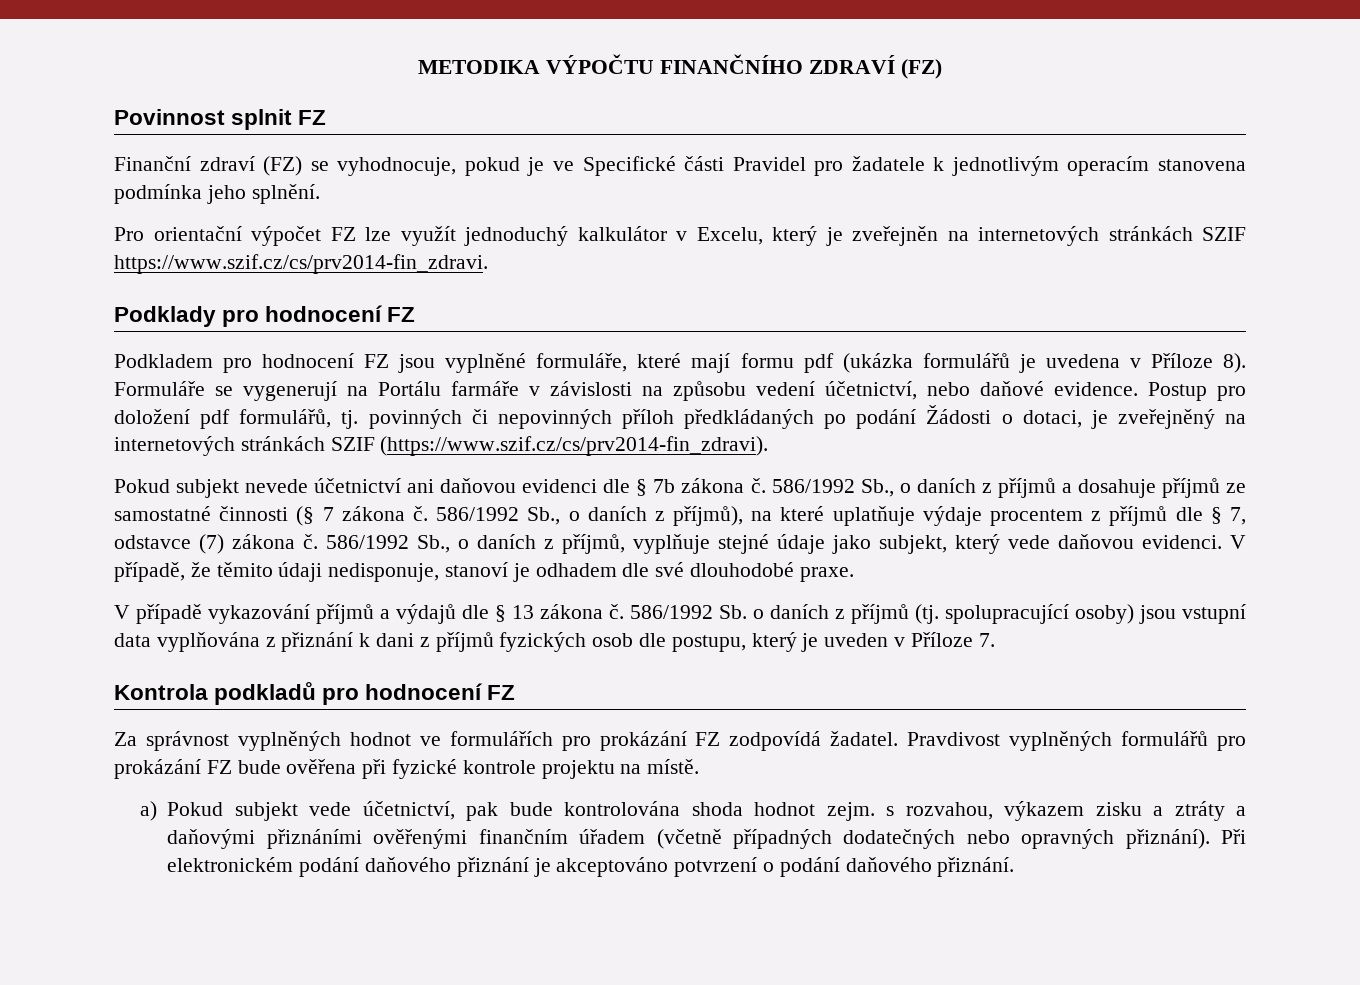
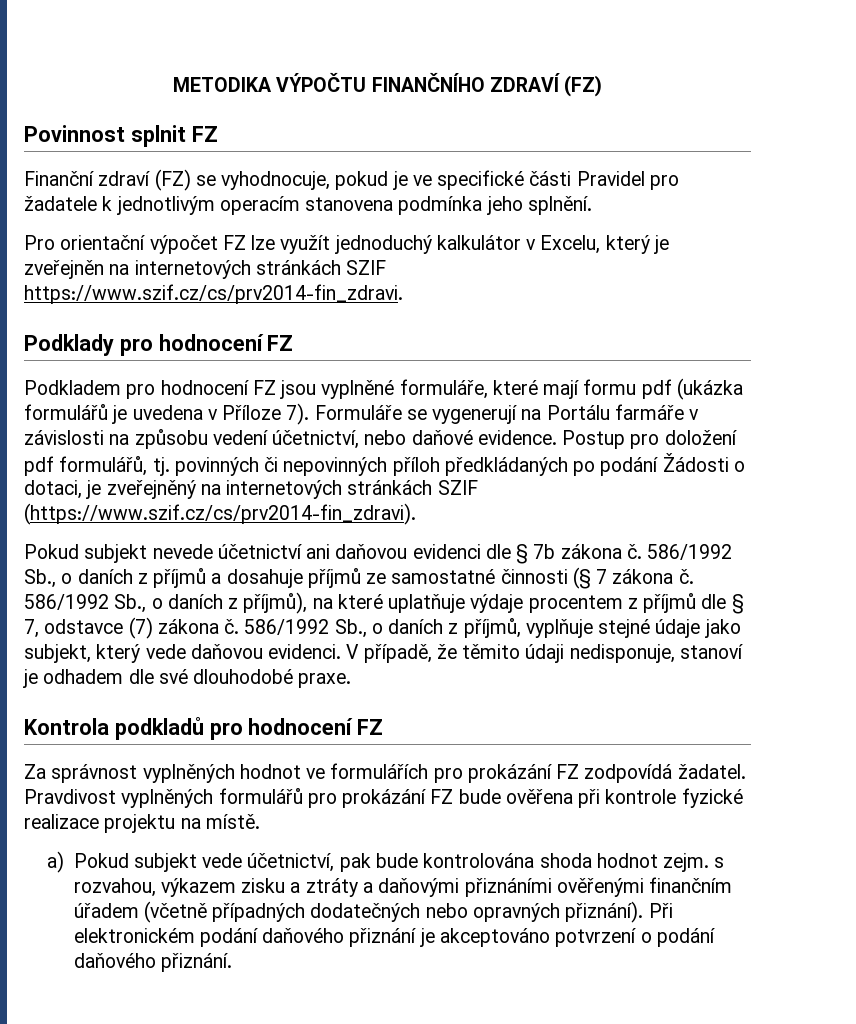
[582,156,676,176] Specifické -> [437,170,525,190] specifické
[1222,353,1246,373] 8). -> [286,403,310,425] 7).
[114,604,1246,624] [114,632,995,652] // V případě vykazování příjmů a výdajů dle § 13 zákona č. 586/1992 Sb. o daních z příjmů (tj. spolupracující osoby) jsou vstupní data vyplňována z přiznání k dani z příjmů fyzických osob dle postupu, který je uveden v Příloze 7. -> (352, 680) none
[392,759,536,779] fyzické kontrole -> [605,788,743,808] [24,814,99,829] kontrole fyzické realizace

